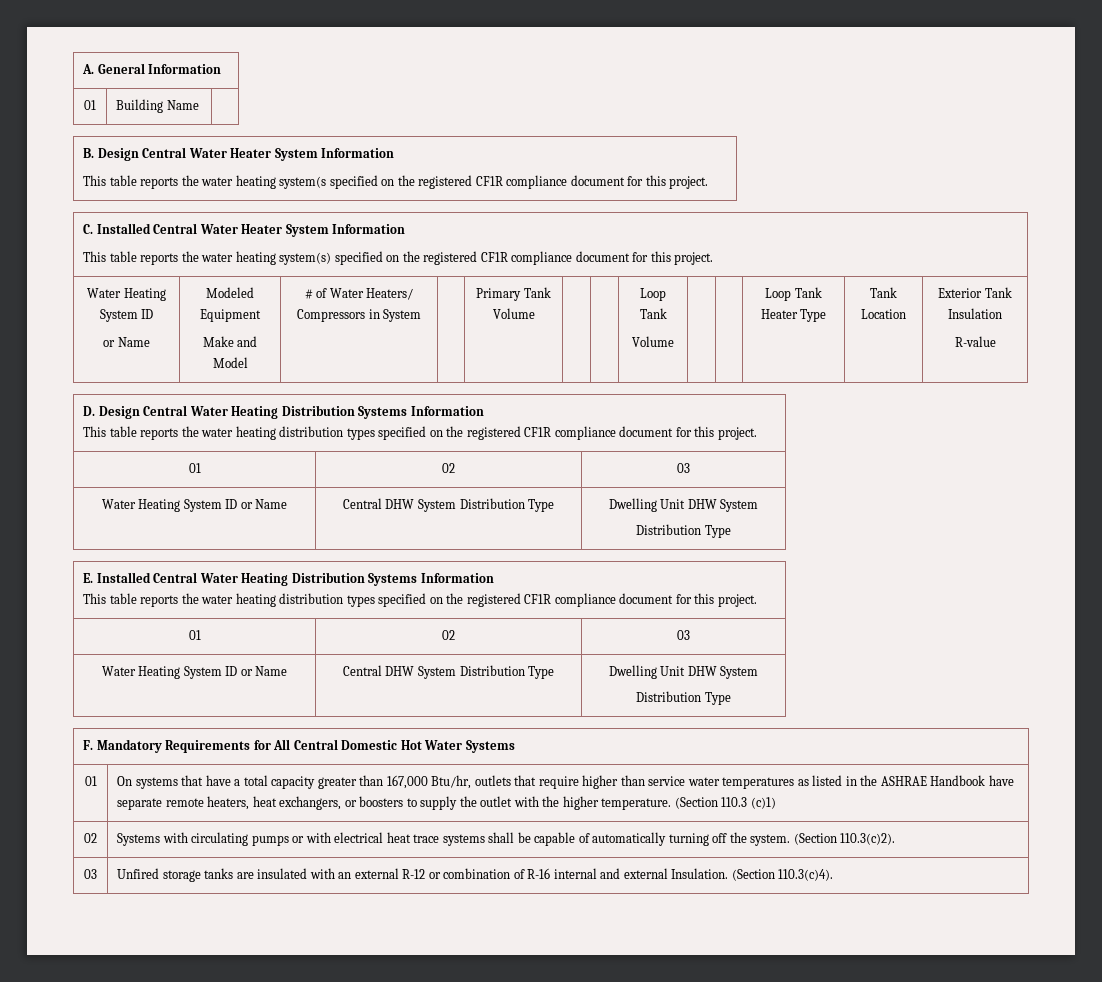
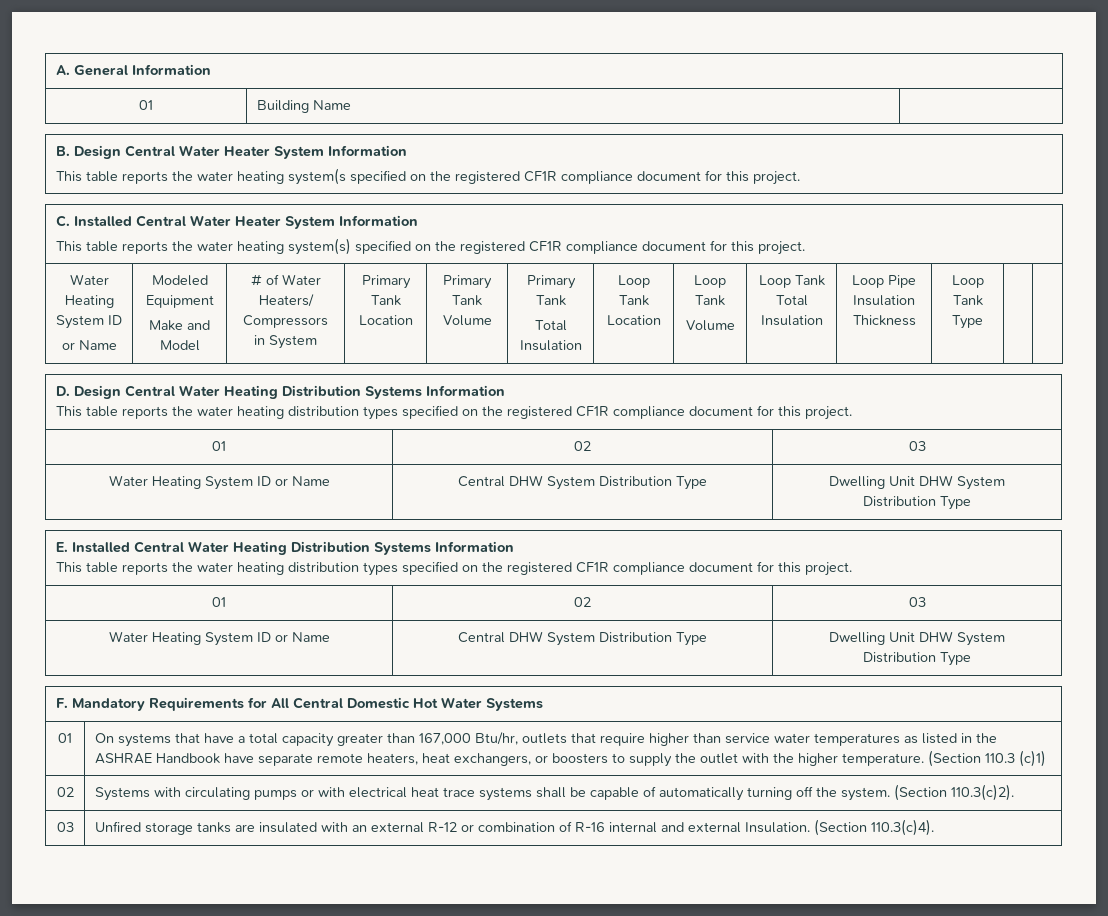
(422, 315) none -> [361,275,411,289] [370,295,401,306] [358,315,413,325] Primary Tank Location
[640,288,666,301] [639,308,667,319] [632,336,674,347] [765,287,822,301] [760,309,827,322] [870,287,897,298] [861,309,906,319] [938,287,1012,298] [948,308,1002,319] [954,336,996,347] | | Loop Tank // Volume | | | Loop Tank Heater Type | Tank Location | Exterior Tank Insulation // R-value -> [526,275,576,289] [535,295,566,306] [534,320,567,331] [519,340,582,351] [617,275,650,288] [618,295,649,306] [606,315,661,325] [694,275,726,288] [695,295,725,306] [685,320,735,331] [758,275,825,288] [775,295,808,306] [760,315,823,326] [852,275,916,288] [853,295,915,306] [852,315,916,326] [951,275,984,288] [952,295,983,306] [952,315,983,329] Primary Tank // Total Insulation | Loop Tank Location | Loop Tank // Volume | Loop Tank Total Insulation | Loop Pipe Insulation Thickness | Loop Tank Type | |

